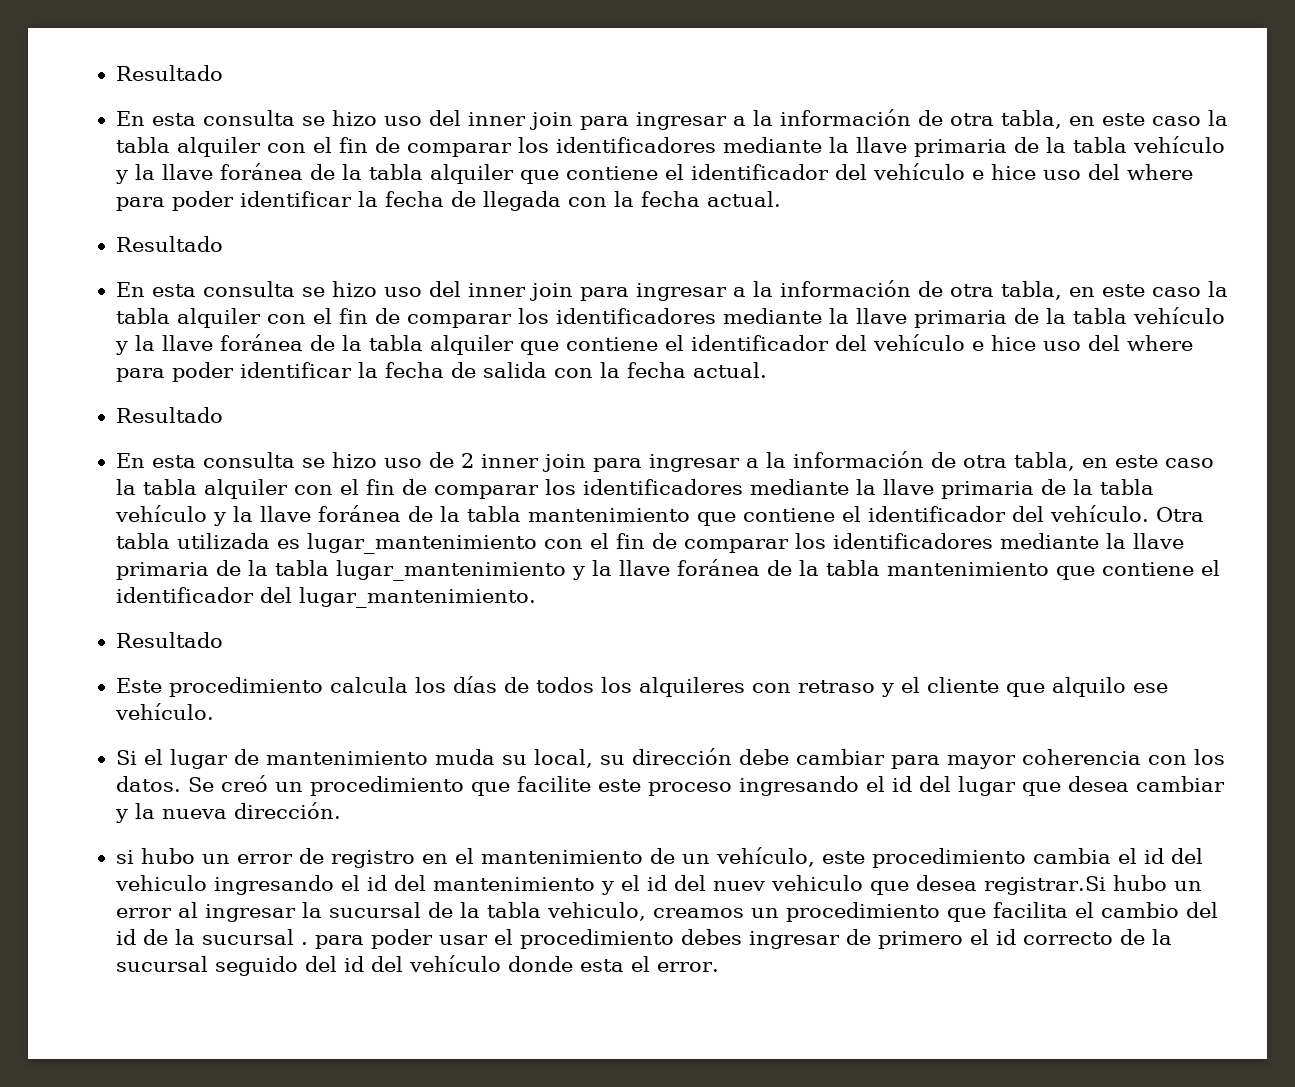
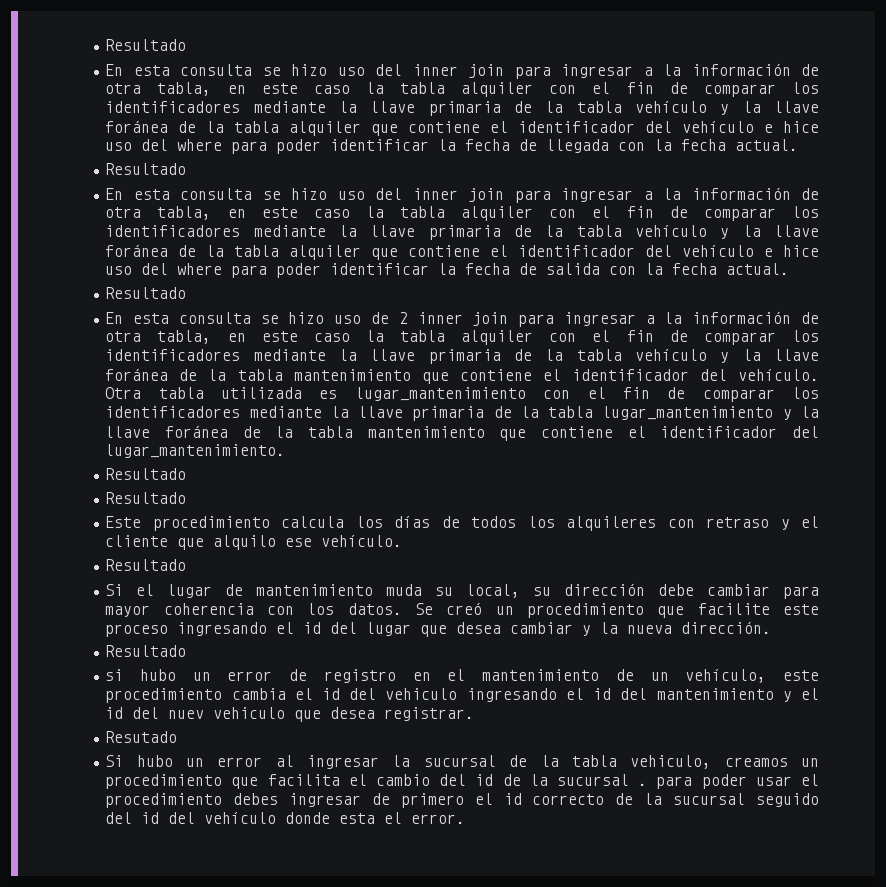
(224, 640) none -> [105,492,187,504] // Resultado
(215, 711) none -> [105,559,187,571] // Resultado
(342, 810) none -> [105,645,187,657] // Resultado
[984,876,1107,895] registrar.Si -> [384,707,475,721] [105,731,178,743] [105,755,124,767] registrar. // Resutado // Si

